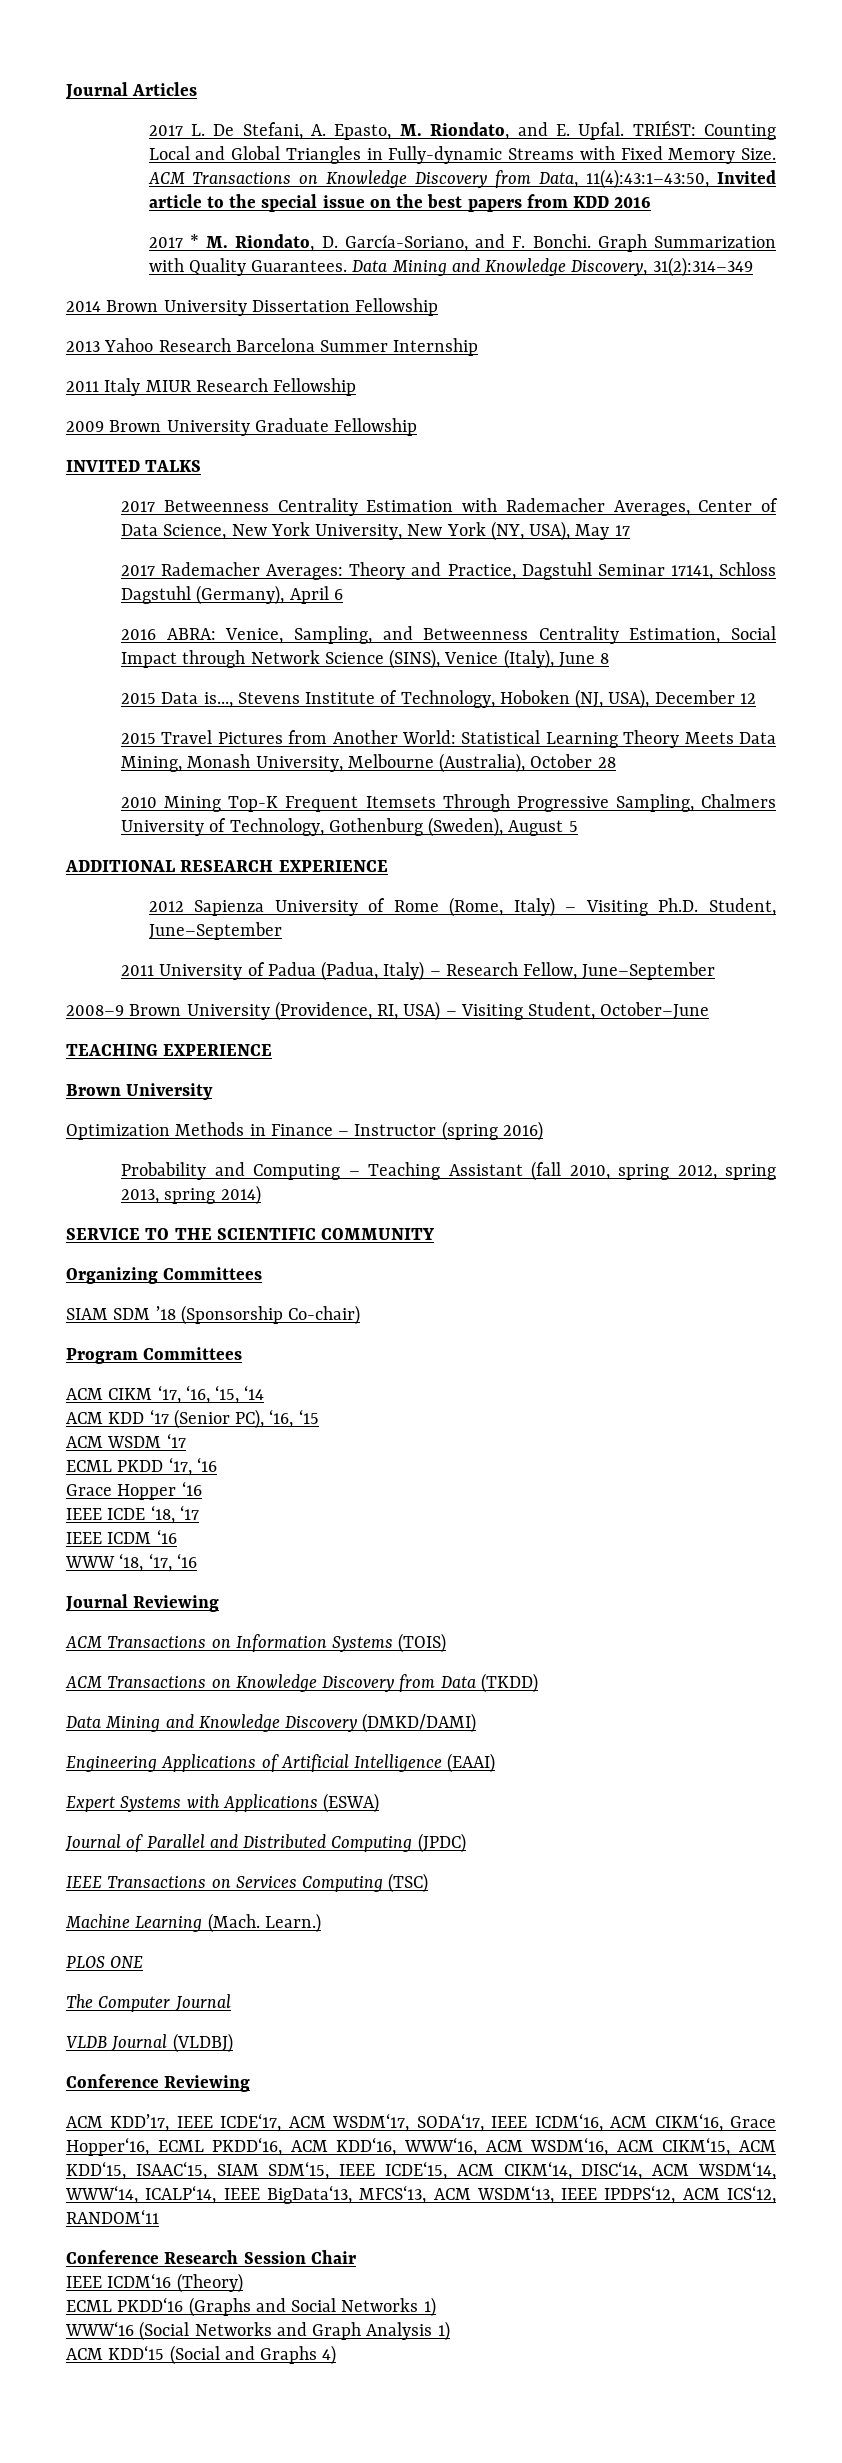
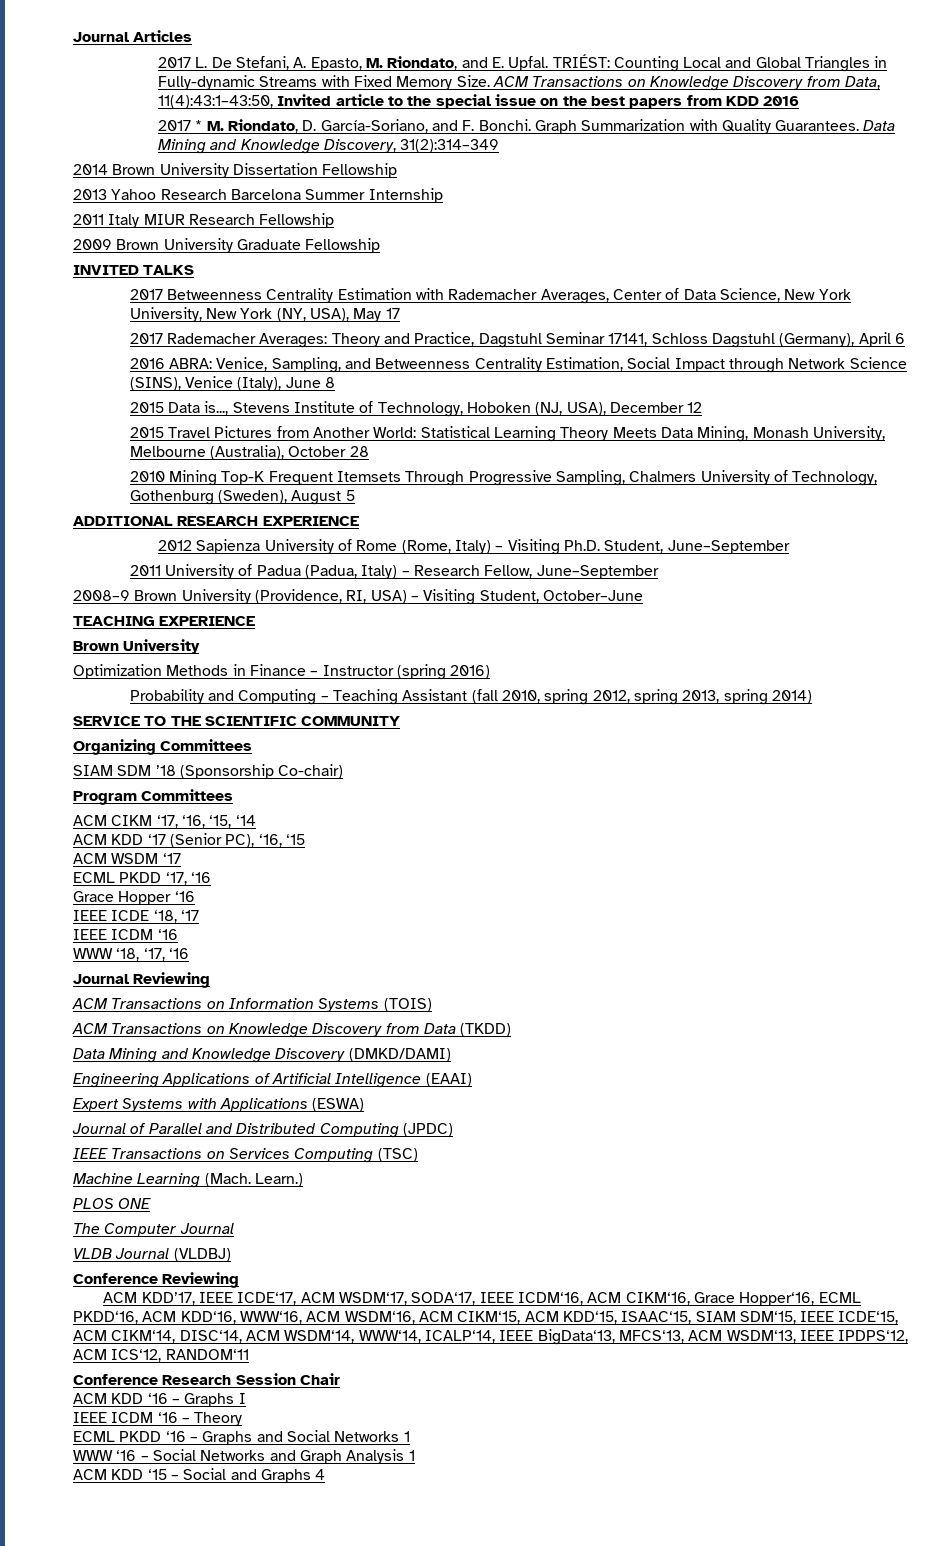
[66,2273,243,2293] [66,2297,436,2317] [65,2321,190,2341] IEEE ICDM‘16 (Theory) // ECML PKDD‘16 (Graphs and Social Networks 1) // WWW‘16 (Social -> [73,1393,246,1407] [73,1412,243,1426] [73,1430,410,1445] [73,1449,196,1461] ACM KDD ‘16 – Graphs I // IEEE ICDM ‘16 – Theory // ECML PKDD ‘16 – Graphs and Social Networks 1 // WWW ‘16 – Social
[437,2321,450,2341] [66,2345,220,2365] 1) // ACM KDD‘15 (Social -> [408,1450,415,1461] [73,1468,227,1480] 1 // ACM KDD ‘15 – Social
[322,2345,337,2365] 4) -> [315,1469,326,1480] 4

